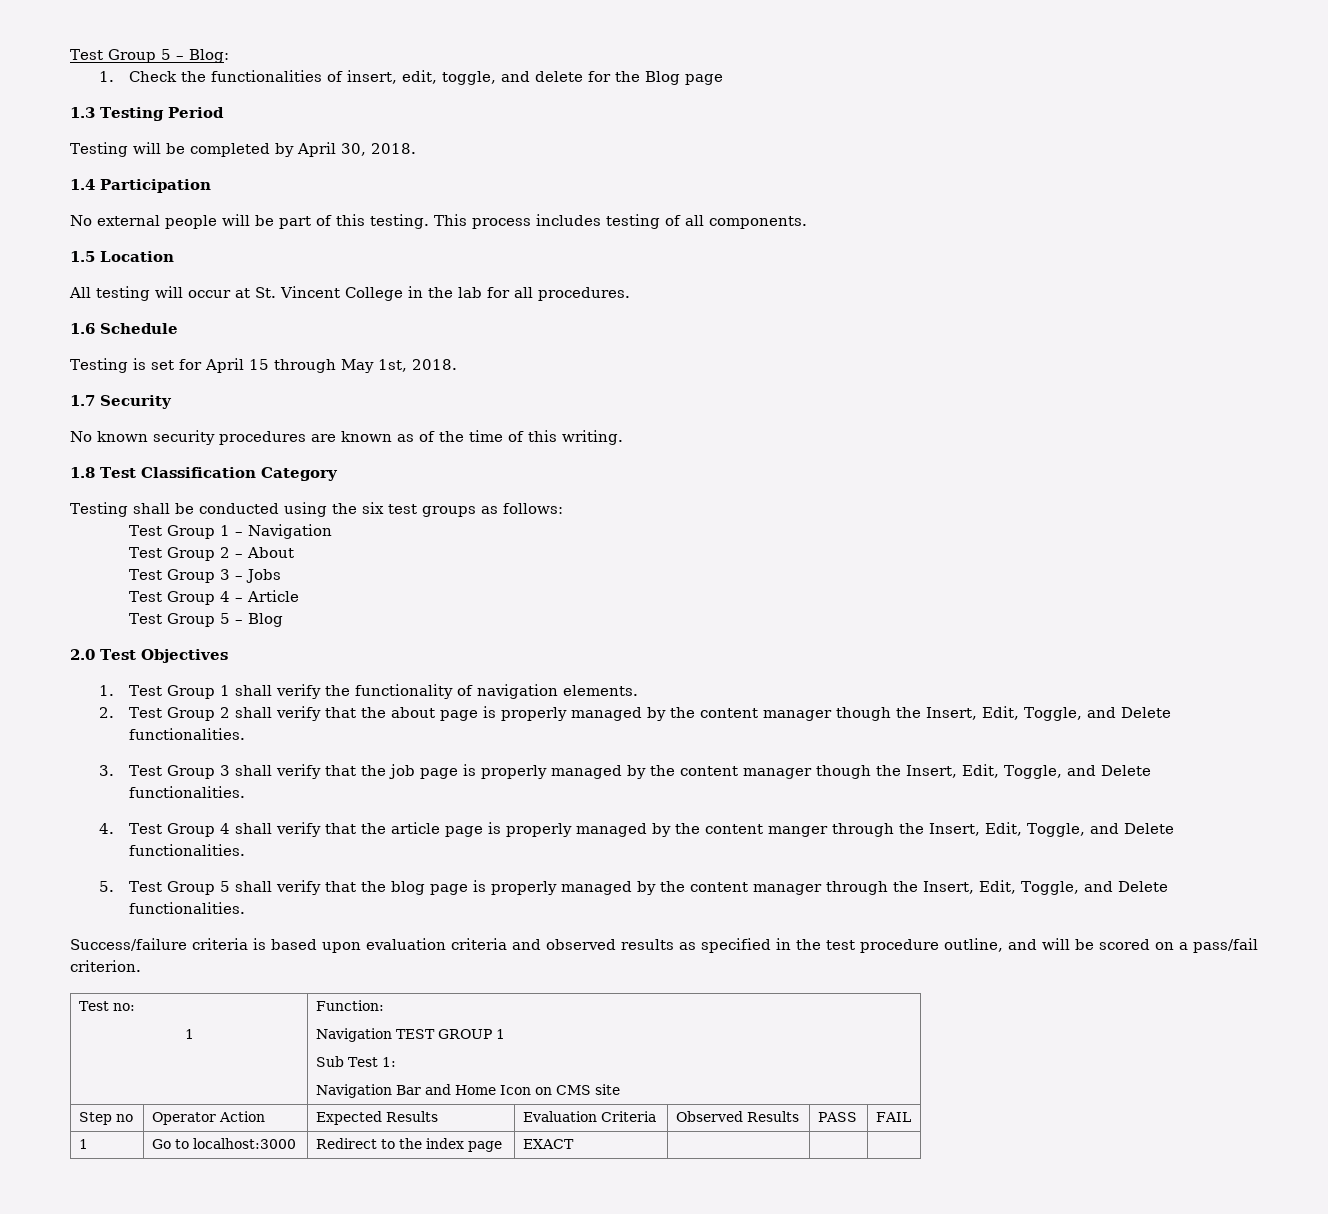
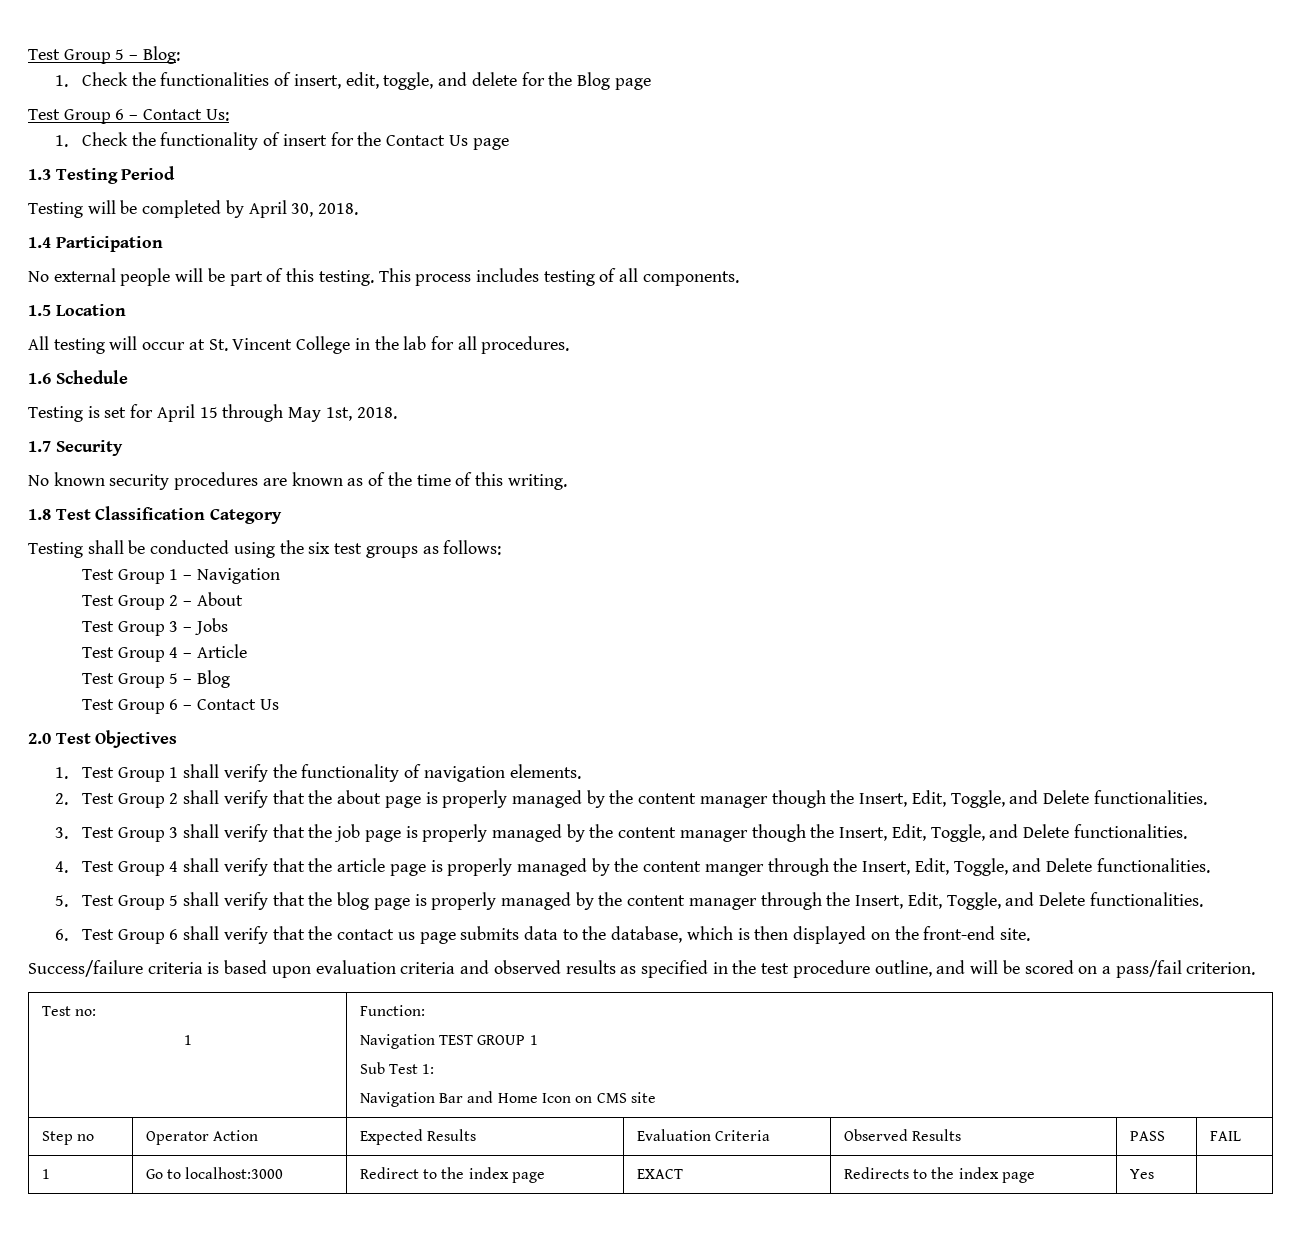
(723, 79) none -> [28,109,229,124] [55,132,509,150] // Test Group 6 – Contact Us: // 1. Check the functionality of insert for the Contact Us page
(283, 620) none -> [82,699,279,714] // Test Group 6 – Contact Us
(245, 908) none -> [55,926,1030,944] // 6. Test Group 6 shall verify that the contact us page submits data to the database, which is then displayed on the front-end site.
(574, 1144) | -> [843,1167,1035,1183] [1129,1169,1154,1179] Redirects to the index page | Yes

